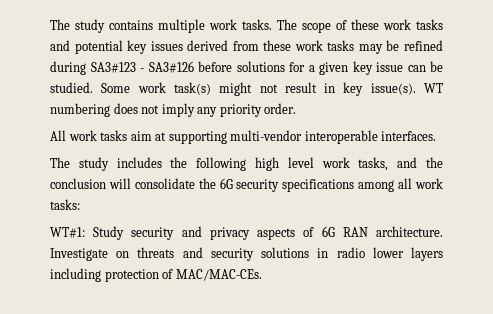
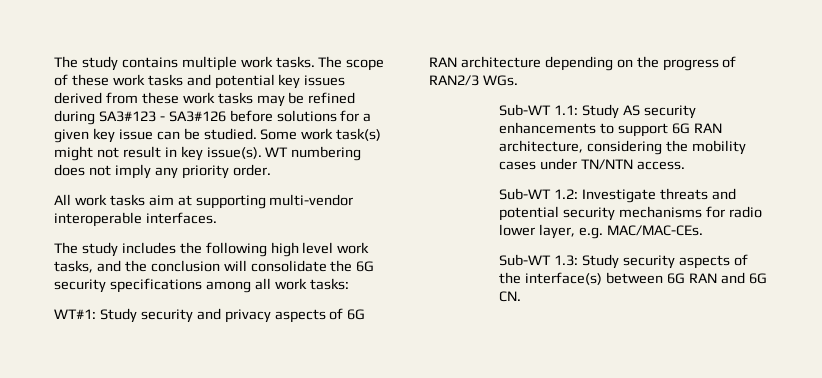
[376,226,444,237] [50,247,444,261] [50,268,262,282] architecture. Investigate on threats and security solutions in radio lower layers including protection of MAC/MAC-CEs. -> [460,56,737,71] [429,75,518,86] [499,104,696,119] [499,122,722,137] [499,140,746,155] [499,158,685,170] [499,188,736,203] [499,206,762,221] [499,224,703,239] [499,254,748,269] [499,272,767,285] [499,291,522,302] architecture depending on the progress of RAN2/3 WGs. // Sub-WT 1.1: Study AS security enhancements to support 6G RAN architecture, considering the mobility cases under TN/NTN access. // Sub-WT 1.2: Investigate threats and potential security mechanisms for radio lower layer, e.g. MAC/MAC-CEs. // Sub-WT 1.3: Study security aspects of the interface(s) between 6G RAN and 6G CN.

